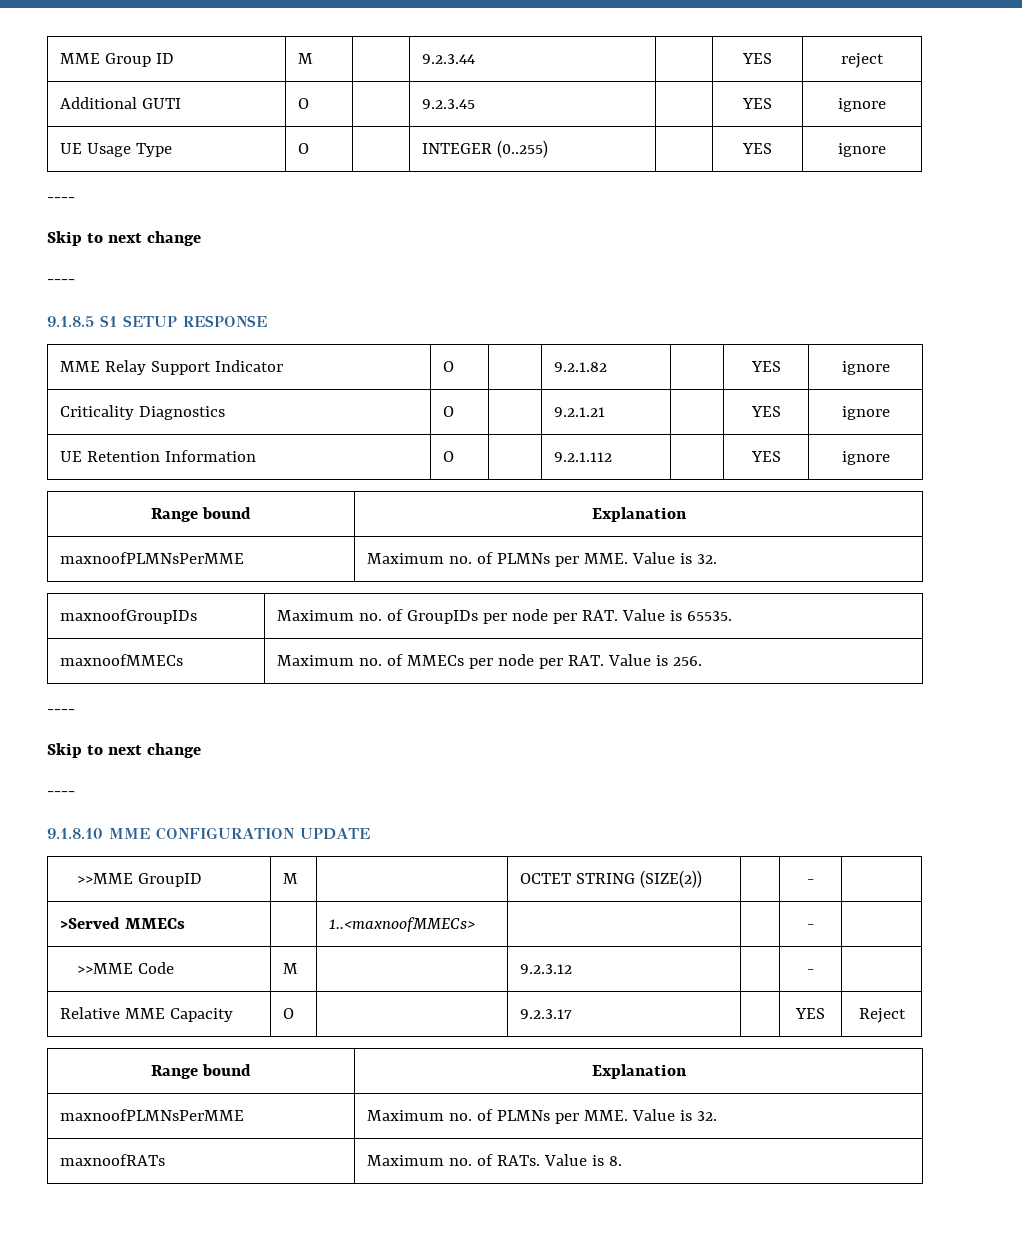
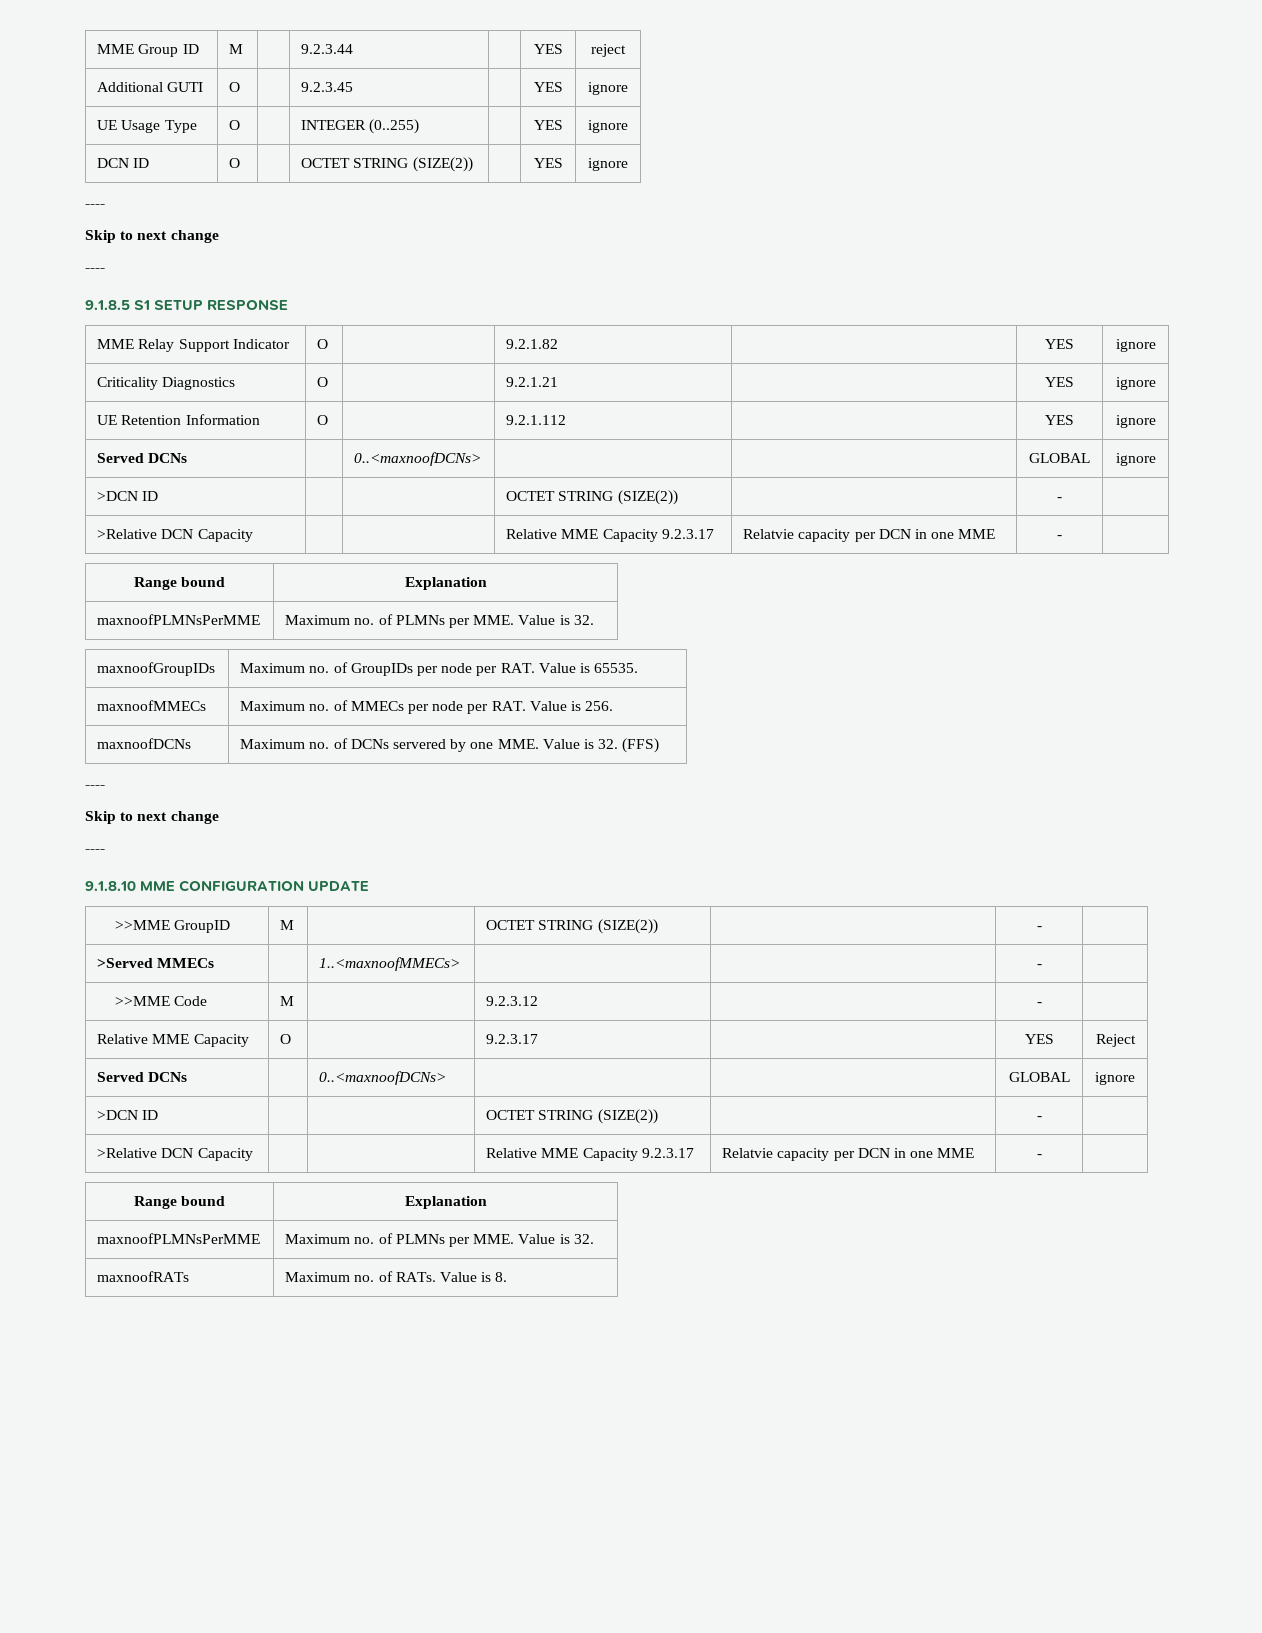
(886, 150) none -> [97,158,150,168] [229,158,241,168] [301,157,473,172] [533,158,563,168] [588,158,628,171] // DCN ID | O | | OCTET STRING (SIZE(2)) | | YES | ignore
(890, 458) none -> [97,453,188,463] [354,452,482,466] [1029,453,1090,463] [1115,453,1156,466] [97,491,159,501] [506,490,678,505] [1057,497,1062,501] [97,529,253,542] [506,529,714,542] [743,529,996,542] [1057,535,1062,539] // Served DCNs | | 0..<maxnoofDCNs> | | | GLOBAL | ignore // >DCN ID | | | OCTET STRING (SIZE(2)) | | - | // >Relative DCN Capacity | | | Relative MME Capacity 9.2.3.17 | Relatvie capacity per DCN in one MME | - |
(703, 661) none -> [97,738,192,749] [240,738,660,753] // maxnoofDCNs | Maximum no. of DCNs servered by one MME. Value is 32. (FFS)
(906, 1015) none -> [97,1072,188,1082] [319,1071,447,1085] [1008,1072,1070,1082] [1095,1072,1135,1085] [97,1110,159,1120] [486,1109,658,1124] [1036,1116,1042,1120] [97,1148,253,1161] [486,1148,694,1161] [722,1148,975,1161] [1036,1154,1042,1158] // Served DCNs | | 0..<maxnoofDCNs> | | | GLOBAL | ignore // >DCN ID | | | OCTET STRING (SIZE(2)) | | - | // >Relative DCN Capacity | | | Relative MME Capacity 9.2.3.17 | Relatvie capacity per DCN in one MME | - |

